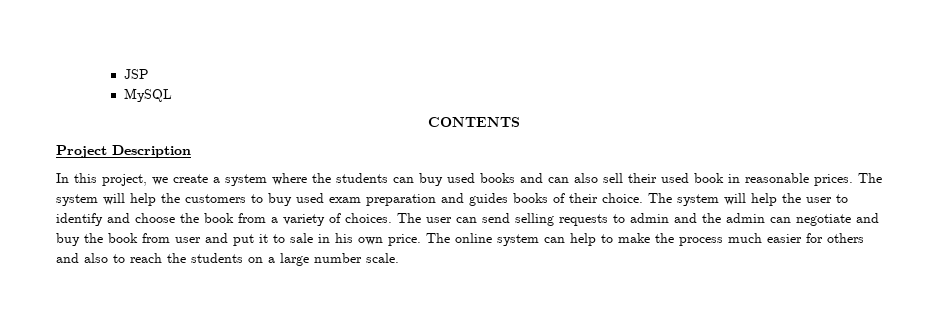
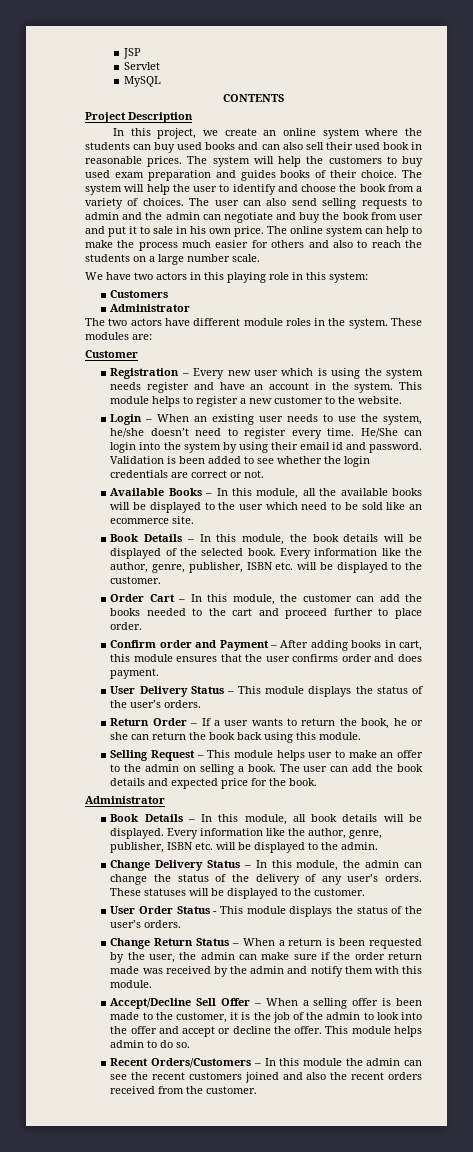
(149, 74) none -> [123,62,160,70] // Servlet
[213,177,220,183] a -> [263,128,317,136] an online
(477, 220) none -> [266,198,287,206] also
(399, 258) none -> [85,272,368,283] [110,290,169,298] [110,304,191,312] [85,318,423,329] [85,332,152,340] [85,350,138,358] [110,368,423,379] [110,382,423,393] [110,396,403,407] [110,414,422,425] [110,428,422,439] [110,442,422,453] [110,456,371,467] [110,470,265,478] [110,488,422,499] [110,502,422,513] [110,516,195,524] [110,534,422,545] [110,548,422,559] [110,562,423,573] [110,576,162,584] [110,594,422,605] [110,608,422,619] [110,622,143,630] [110,640,422,651] [110,654,422,662] [110,668,160,679] [110,686,424,697] [110,700,202,708] [110,718,423,729] [110,732,362,743] [110,750,423,761] [110,764,423,775] [110,778,318,789] [85,796,165,804] [110,814,422,825] [110,828,383,839] [110,842,379,853] [110,860,422,871] [110,874,422,885] [110,888,366,899] [110,906,422,917] [110,920,182,928] [110,938,422,949] [110,952,422,963] [110,966,422,977] [110,980,153,988] [110,998,422,1009] [110,1012,422,1023] [110,1026,422,1037] [110,1040,191,1048] [110,1058,423,1068] [110,1072,422,1083] [110,1086,258,1094] // We have two actors in this playing role in this system: // Customers // Administrator // The two actors have different module roles in the system. These modules are: // Customer // Registration – Every new user which is using the system needs register and have an account in the system. This module helps to register a new customer to the website. // Login – When an existing user needs to use the system, he/she doesn’t need to register every time. He/She can login into the system by using their email id and password. Validation is been added to see whether the login credentials are correct or not. // Available Books – In this module, all the available books will be displayed to the user which need to be sold like an ecommerce site. // Book Details – In this module, the book details will be displayed of the selected book. Every information like the author, genre, publisher, ISBN etc. will be displayed to the customer. // Order Cart – In this module, the customer can add the books needed to the cart and proceed further to place order. // Confirm order and Payment – After adding books in cart, this module ensures that the user confirms order and does payment. // User Delivery Status – This module displays the status of the user’s orders. // Return Order – If a user wants to return the book, he or she can return the book back using this module. // Selling Request – This module helps user to make an offer to the admin on selling a book. The user can add the book details and expected price for the book. // Administrator // Book Details – In this module, all book details will be displayed. Every information like the author, genre, publisher, ISBN etc. will be displayed to the admin. // Change Delivery Status – In this module, the admin can change the status of the delivery of any user’s orders. These statuses will be displayed to the customer. // User Order Status - This module displays the status of the user’s orders. // Change Return Status – When a return is been requested by the user, the admin can make sure if the order return made was received by the admin and notify them with this module. // Accept/Decline Sell Offer – When a selling offer is been made to the customer, it is the job of the admin to look into the offer and accept or decline the offer. This module helps admin to do so. // Recent Orders/Customers – In this module the admin can see the recent customers joined and also the recent orders received from the customer.

